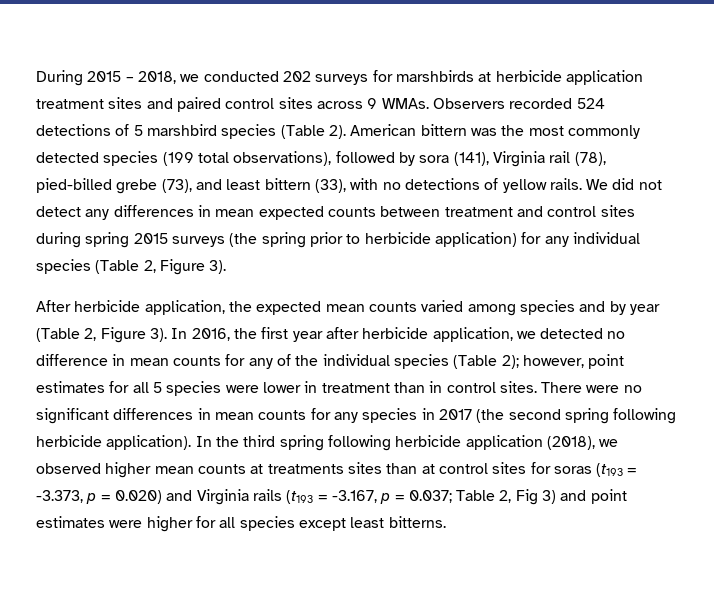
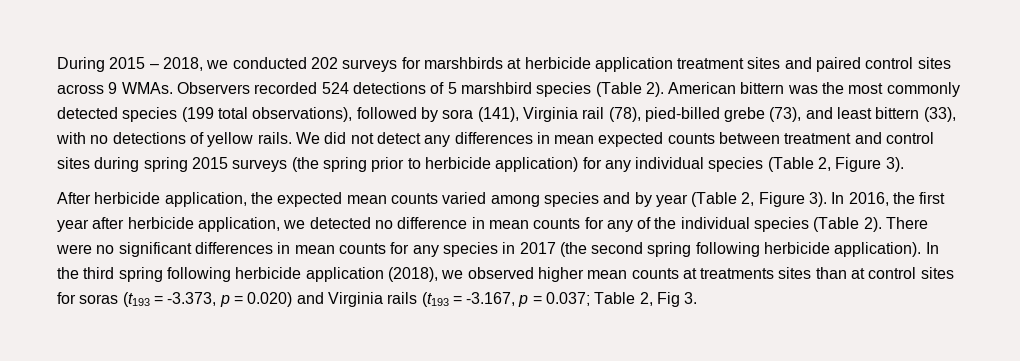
[501,354,625,369] [36,381,537,396] 2); however, point estimates for all 5 species were lower in treatment than in control sites. -> [863,217,882,232] 2).
[542,489,627,504] [36,516,446,532] 3) and point estimates were higher for all species except least bitterns. -> [684,292,698,304] 3.

